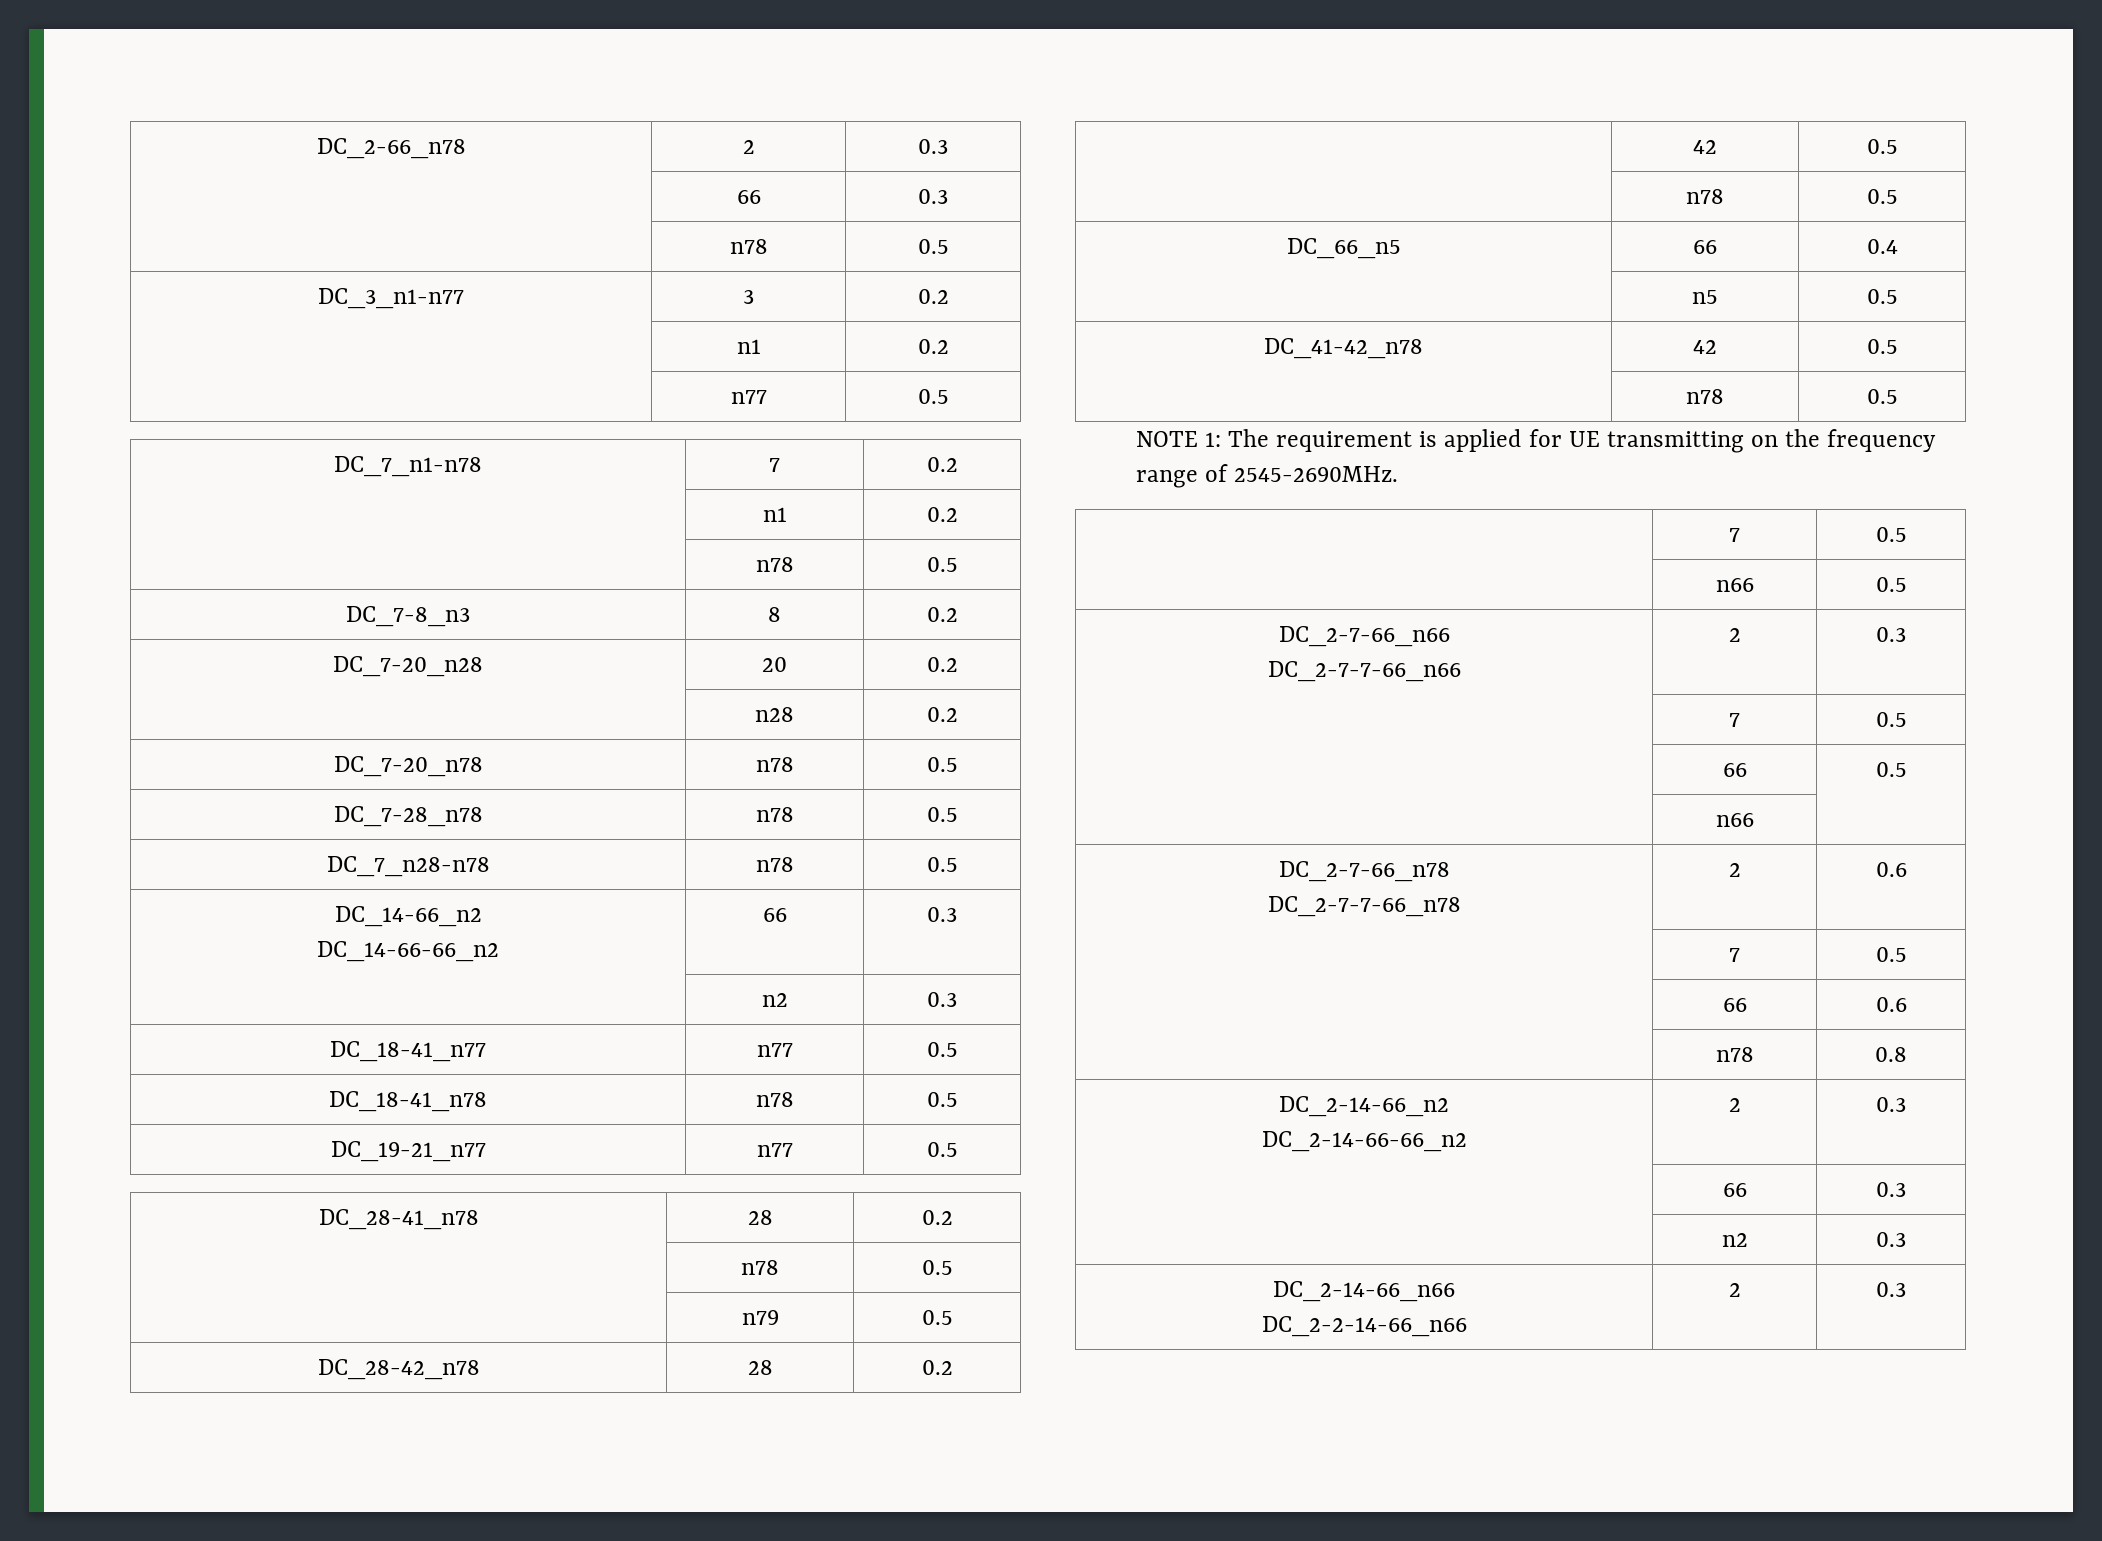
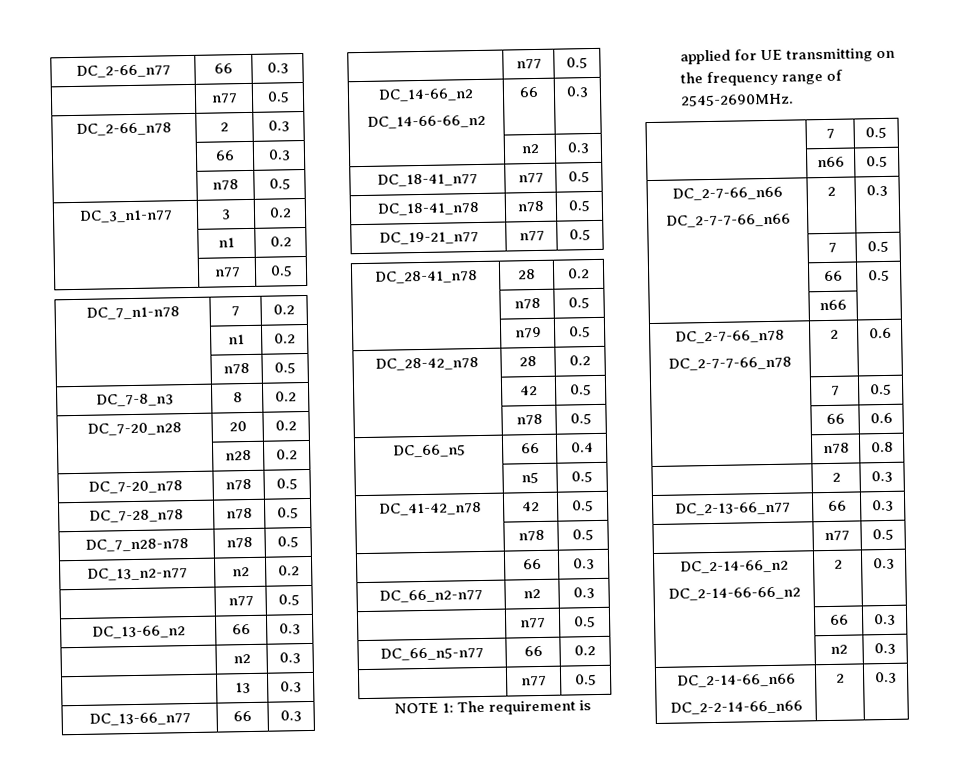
(316, 148) none -> [75,64,171,78] [214,63,233,74] [266,62,289,74] [210,93,238,104] [266,91,290,103] DC_2-66_n77 | 66 | 0.3 // | n77 | 0.5 //
(958, 864) none -> [87,567,188,581] [231,567,250,577] [278,565,300,576] [227,595,254,607] [278,594,300,606] [91,625,186,639] [232,623,251,635] [279,623,301,635] [232,653,251,664] [279,652,301,664] [234,682,251,694] [280,681,302,693] [88,712,191,726] [233,710,252,722] [280,710,302,722] [515,58,542,70] [566,57,588,69] // DC_13_n2-n77 | n2 | 0.2 // | n77 | 0.5 // DC_13-66_n2 | 66 | 0.3 // | n2 | 0.3 // | 13 | 0.3 // DC_13-66_n77 | 66 | 0.3 // | n77 | 0.5
(1898, 396) none -> [522,558,542,570] [573,558,595,570] [379,588,483,603] [523,588,541,599] [573,587,595,599] [520,617,546,629] [574,616,596,628] [380,646,484,661] [523,645,543,657] [574,645,596,656] [521,675,547,687] [575,674,597,686] // | 66 | 0.3 // DC_66_n2-n77 | n2 | 0.3 // | n77 | 0.5 // DC_66_n5-n77 | 66 | 0.2 // | n77 | 0.5
(1907, 1054) none -> [831,472,841,482] [871,470,893,483] [675,501,791,516] [827,500,847,512] [872,499,894,512] [824,530,850,542] [872,528,894,541] // | 2 | 0.3 // DC_2-13-66_n77 | 66 | 0.3 // | n77 | 0.5

